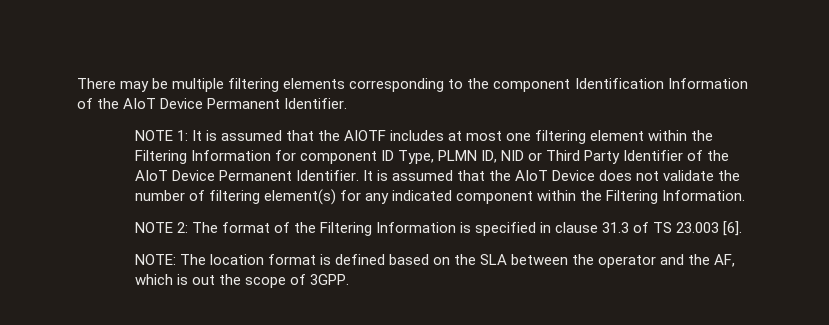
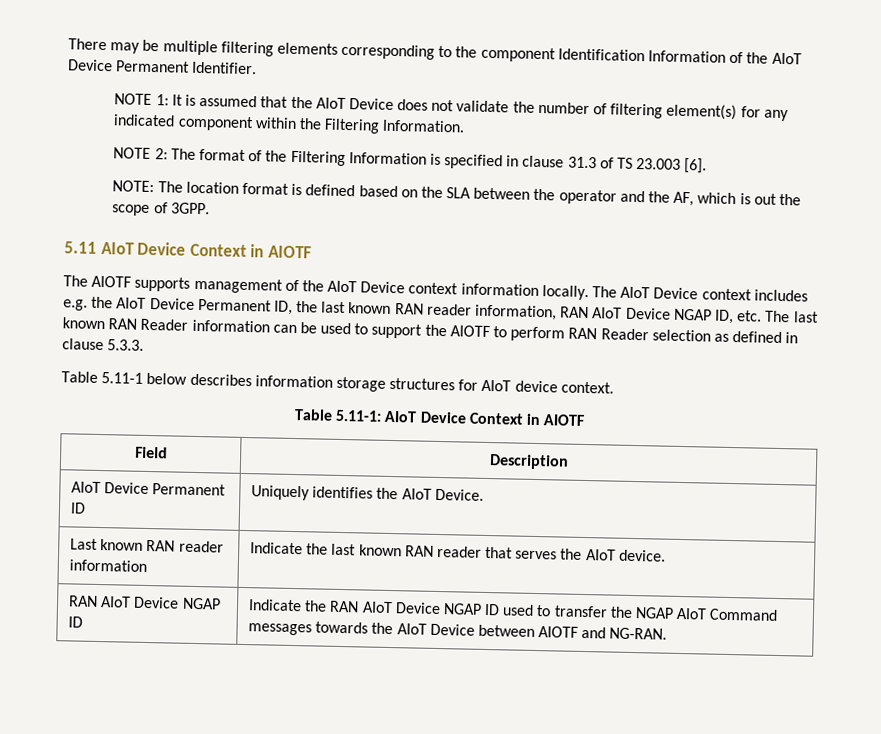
[343,130,714,144] [134,150,730,164] [134,170,512,181] AIOTF includes at most one filtering element within the Filtering Information for component ID Type, PLMN ID, NID or Third Party Identifier of the AIoT Device Permanent Identifier. It is assumed that the -> (313, 102) none
(349, 279) none -> [64,241,312,259] [63,275,808,302] [63,296,819,325] [62,317,799,344] [62,338,145,351] [61,371,614,394] [293,408,586,426] [134,446,168,459] [488,454,569,470] [70,481,227,496] [69,502,86,514] [250,485,484,501] [69,538,224,553] [68,559,147,572] [249,542,666,562] [67,595,221,610] [67,616,83,628] [247,599,779,622] [247,621,668,640] // 5.11 AIoT Device Context in AIOTF // The AIOTF supports management of the AIoT Device context information locally. The AIoT Device context includes e.g. the AIoT Device Permanent ID, the last known RAN reader information, RAN AIoT Device NGAP ID, etc. The last known RAN Reader information can be used to support the AIOTF to perform RAN Reader selection as defined in clause 5.3.3. // Table 5.11-1 below describes information storage structures for AIoT device context. // Table 5.11-1: AIoT Device Context in AIOTF // Field | Description // AIoT Device Permanent ID | Uniquely identifies the AIoT Device. // Last known RAN reader information | Indicate the last known RAN reader that serves the AIoT device. // RAN AIoT Device NGAP ID | Indicate the RAN AIoT Device NGAP ID used to transfer the NGAP AIoT Command messages towards the AIoT Device between AIOTF and NG-RAN.

